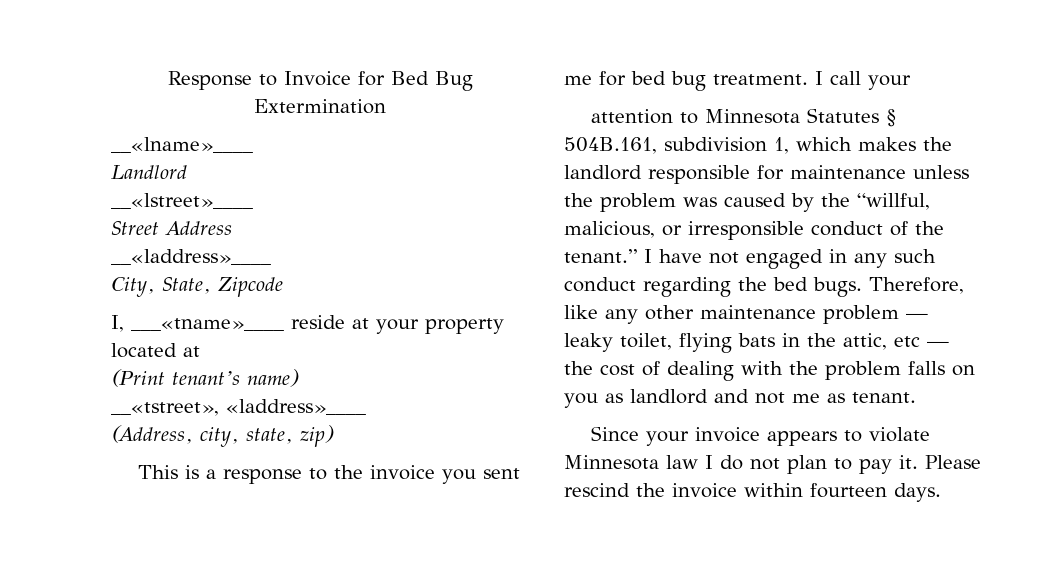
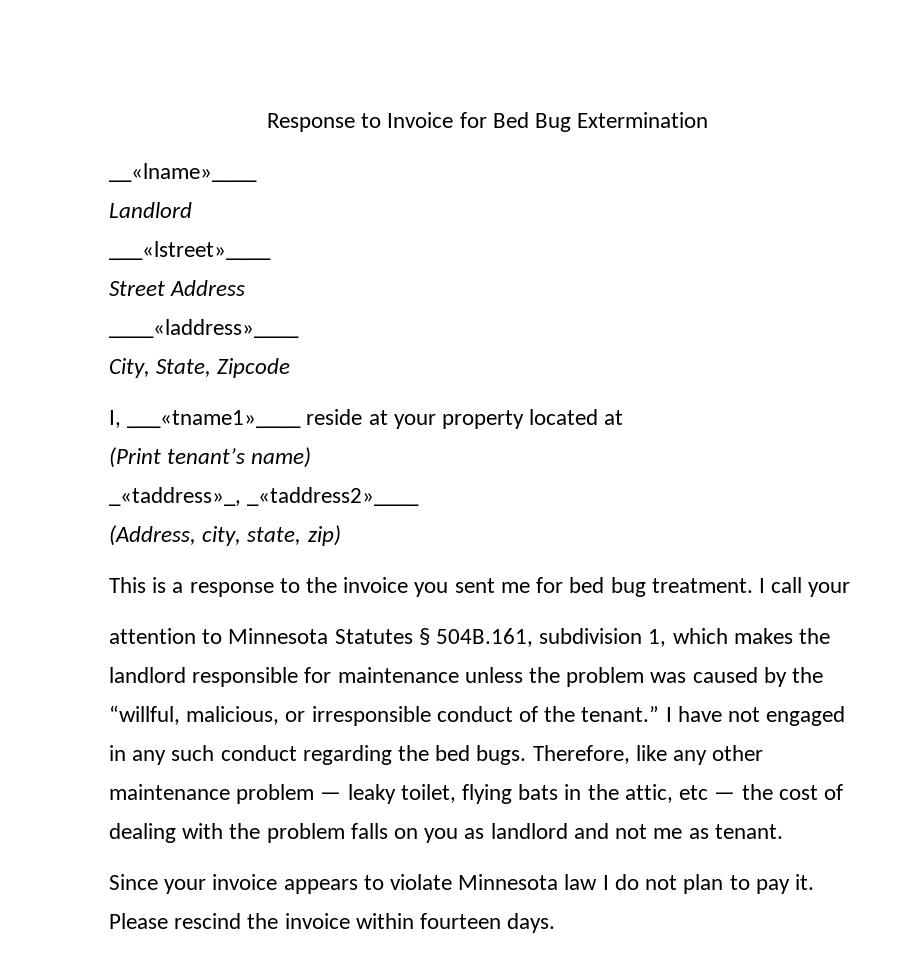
[111,193,253,209] __«lstreet»____ -> [109,241,271,260] ___«lstreet»____
[111,249,271,265] __«laddress»____ -> [109,319,299,338] ____«laddress»____
[131,318,284,331] ___«tname»____ -> [127,410,302,428] ___«tname1»____
[111,399,366,416] __«tstreet», «laddress»____ -> [109,487,420,506] _«taddress»_, _«taddress2»____

